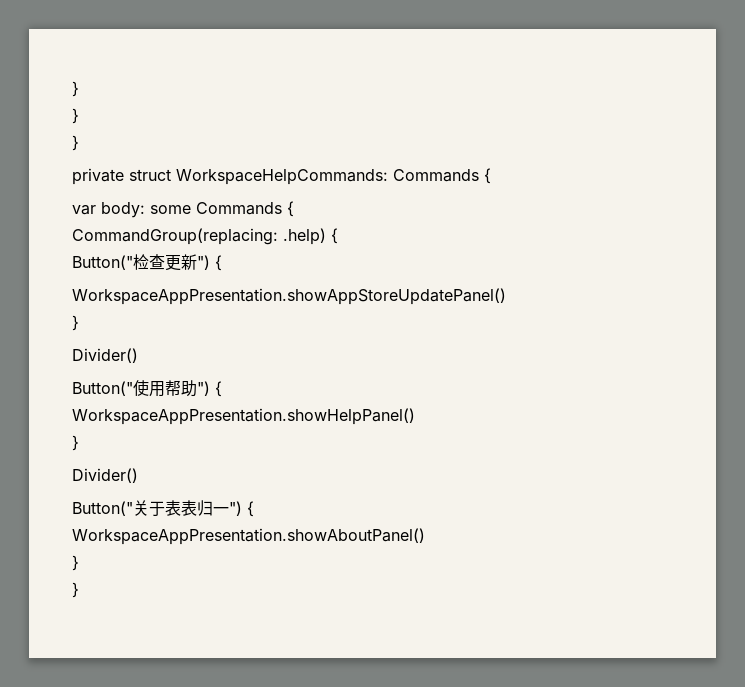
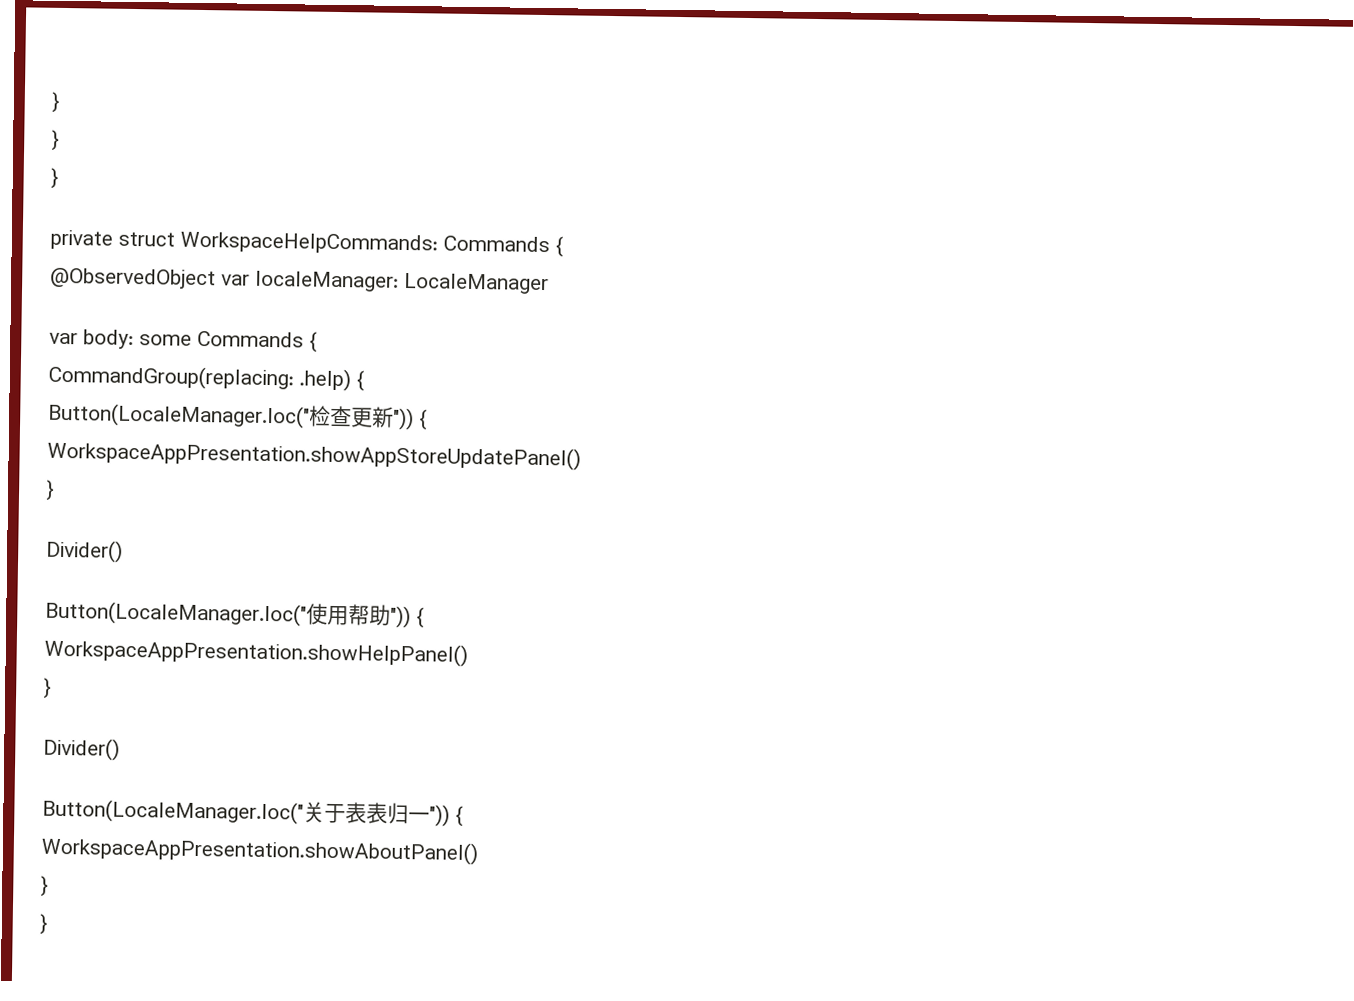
(491, 176) none -> [50,267,549,295] // @ObservedObject var localeManager: LocaleManager
[72,255,133,270] Button(" -> [48,402,310,429] Button(LocaleManager.loc("
[197,255,210,270] ") -> [393,407,414,431] "))
[72,381,133,396] Button(" -> [45,600,307,627] Button(LocaleManager.loc("
[197,381,210,396] ") -> [390,605,411,629] "))
[72,501,133,516] Button(" -> [42,798,304,825] Button(LocaleManager.loc("
[229,501,242,516] ") -> [429,804,450,827] "))

